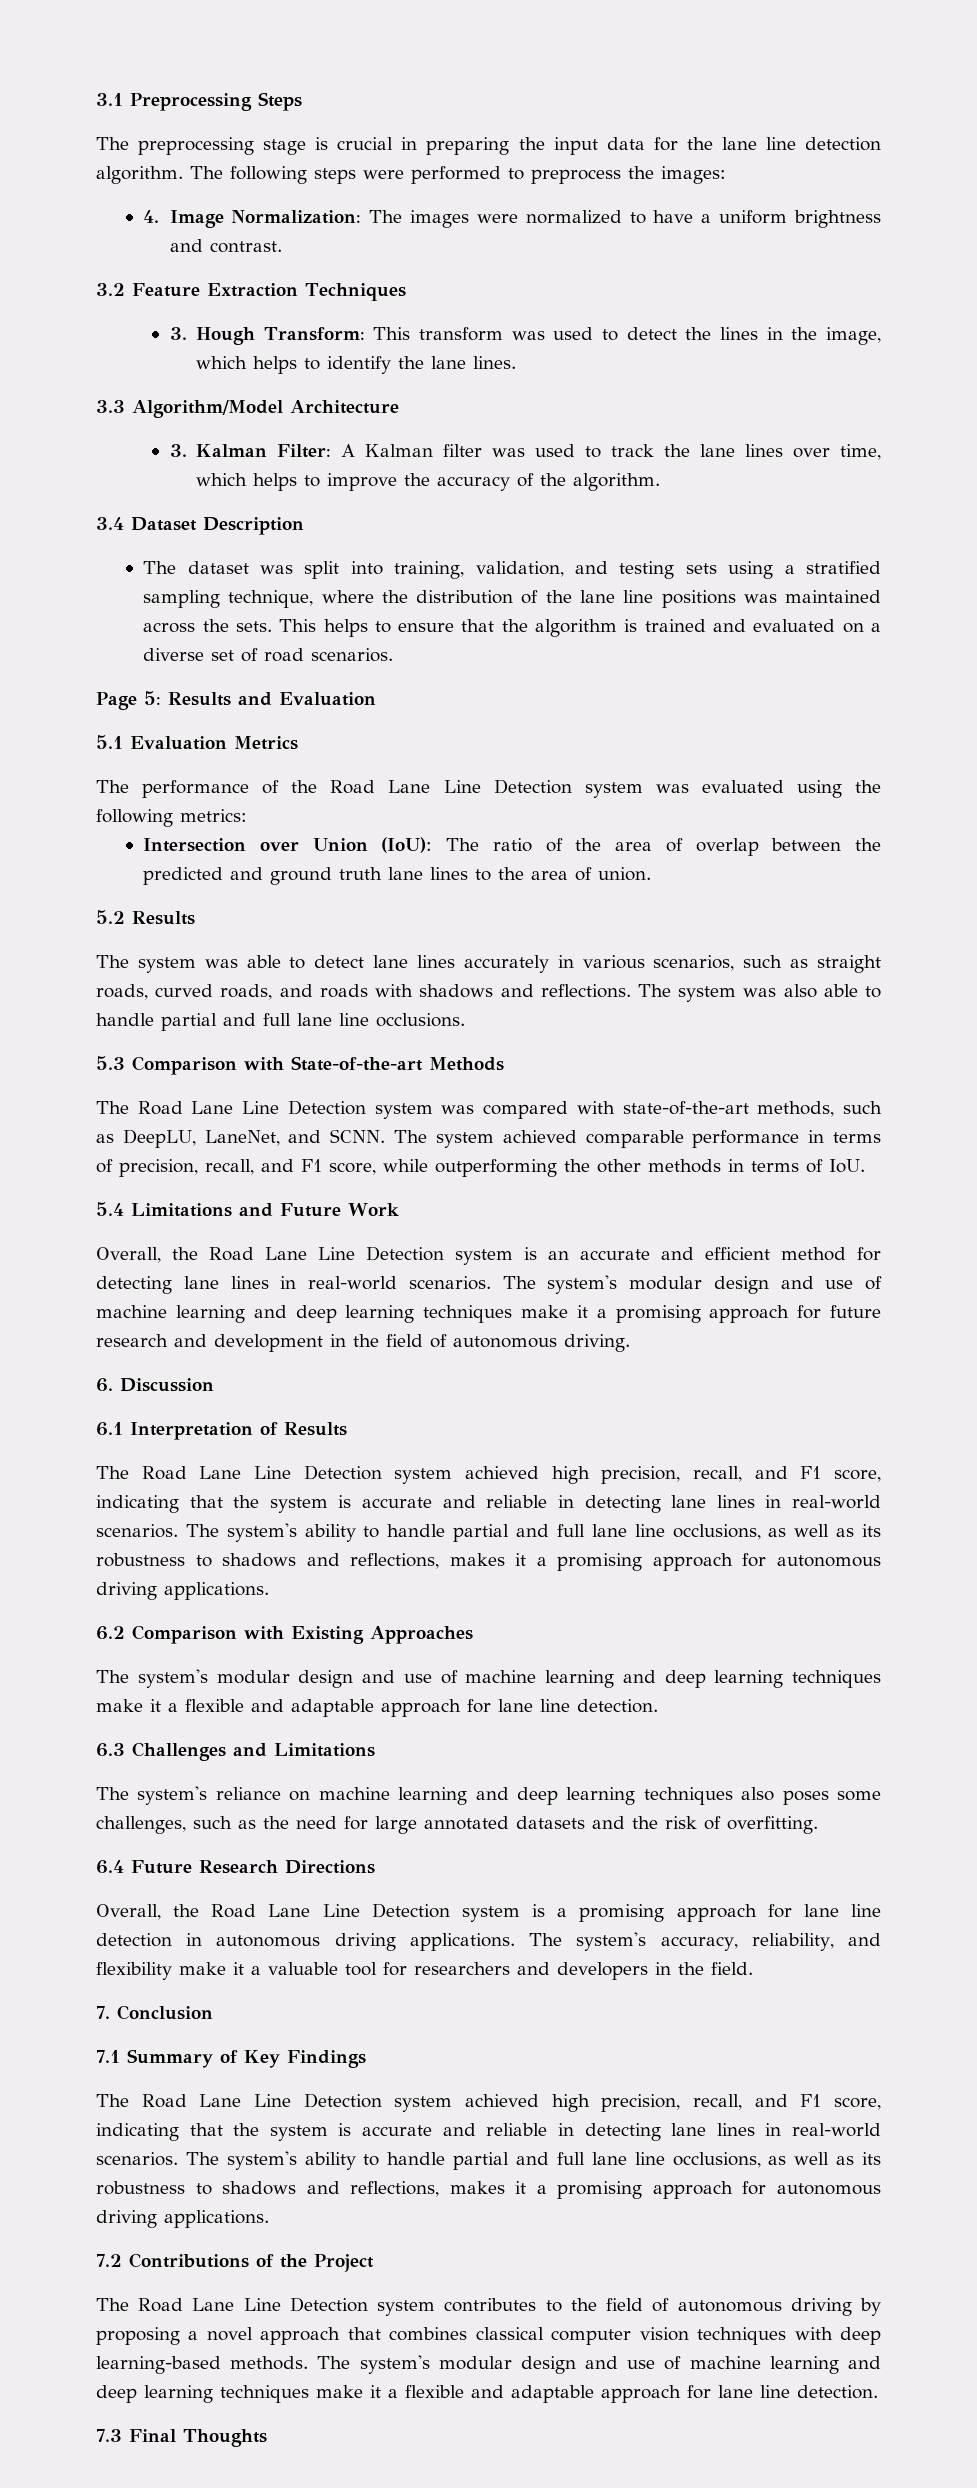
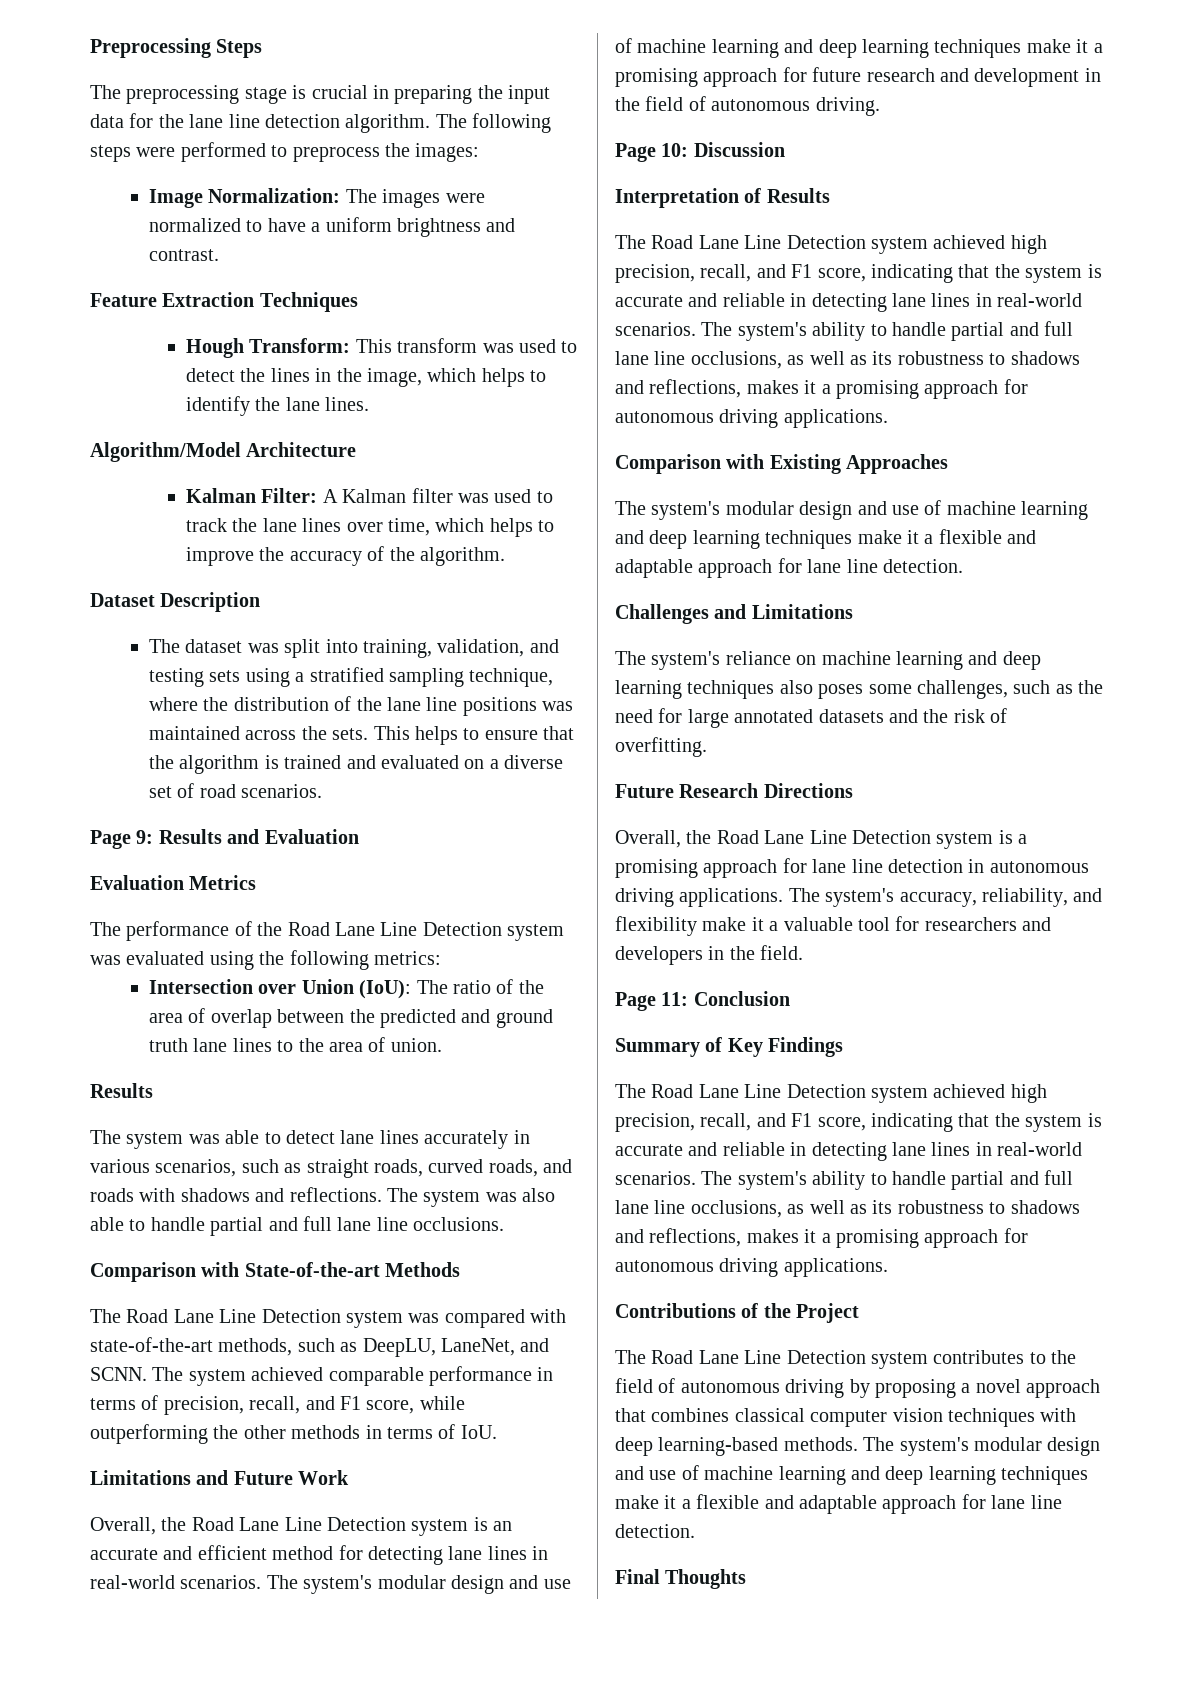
[96,93,123,106] 3.1 -> (90, 48) none
[143,210,160,223] 4. -> (480, 152) none
[96,283,125,296] 3.2 -> (220, 255) none
[169,327,187,340] 3. -> (358, 302) none
[96,400,125,413] 3.3 -> (370, 404) none
[169,444,187,457] 3. -> (357, 449) none
[96,517,124,530] 3.4 -> (506, 556) none
[144,691,161,705] 5: -> [136,830,154,844] 9:
[96,735,123,749] 5.1 -> (359, 836) none
[96,910,125,924] 5.2 -> (442, 1045) none
[96,1056,125,1070] 5.3 -> (505, 1224) none
[96,1202,124,1216] 5.4 -> (497, 1432) none
[96,1378,113,1392] 6. -> [615,143,689,162] Page 10:
[96,1422,123,1436] 6.1 -> (785, 149) none
[96,1626,125,1640] 6.2 -> (888, 418) none
[96,1743,125,1757] 6.3 -> (963, 566) none
[96,1860,124,1874] 6.4 -> (707, 747) none
[96,2006,110,2019] 7. -> [615,992,689,1011] Page 11:
[96,2050,120,2063] 7.1 -> (790, 998) none
[96,2254,122,2267] 7.2 -> (888, 1267) none
[96,2429,122,2442] 7.3 -> (695, 1531) none

